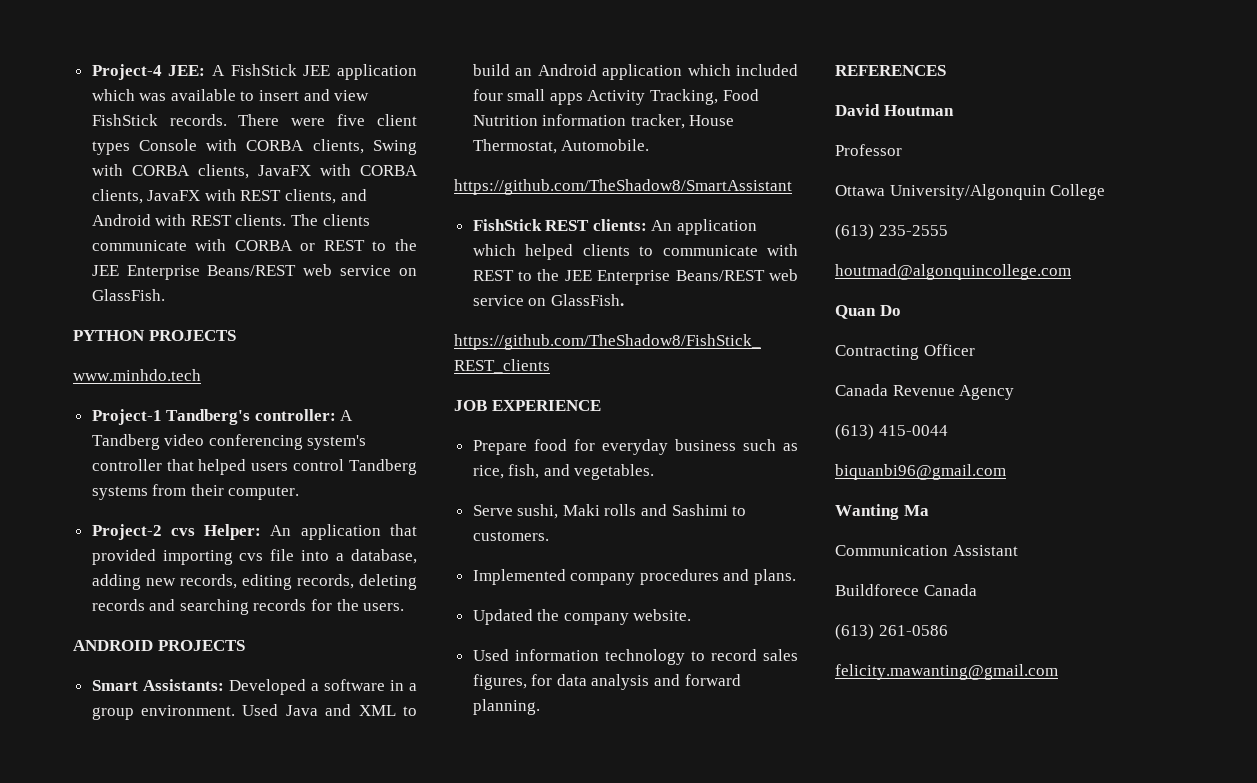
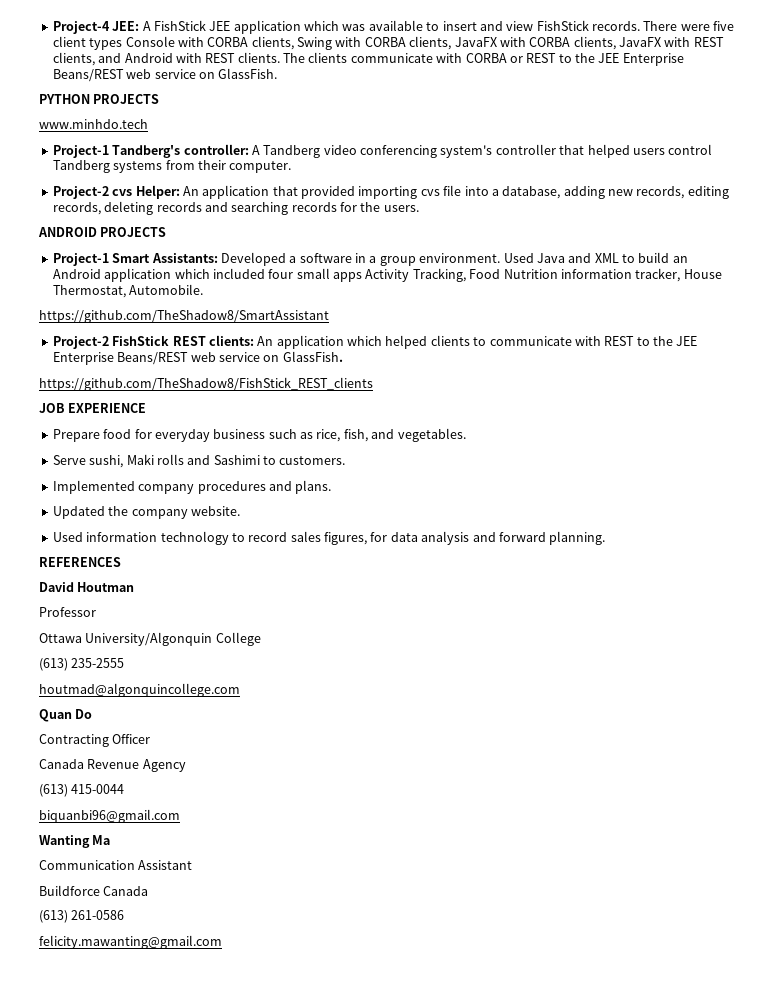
(245, 645) none -> [52,253,109,266] Project-1
(792, 187) none -> [52,336,109,349] Project-2
[835,584,919,596] Buildforece -> [39,885,100,896] Buildforce

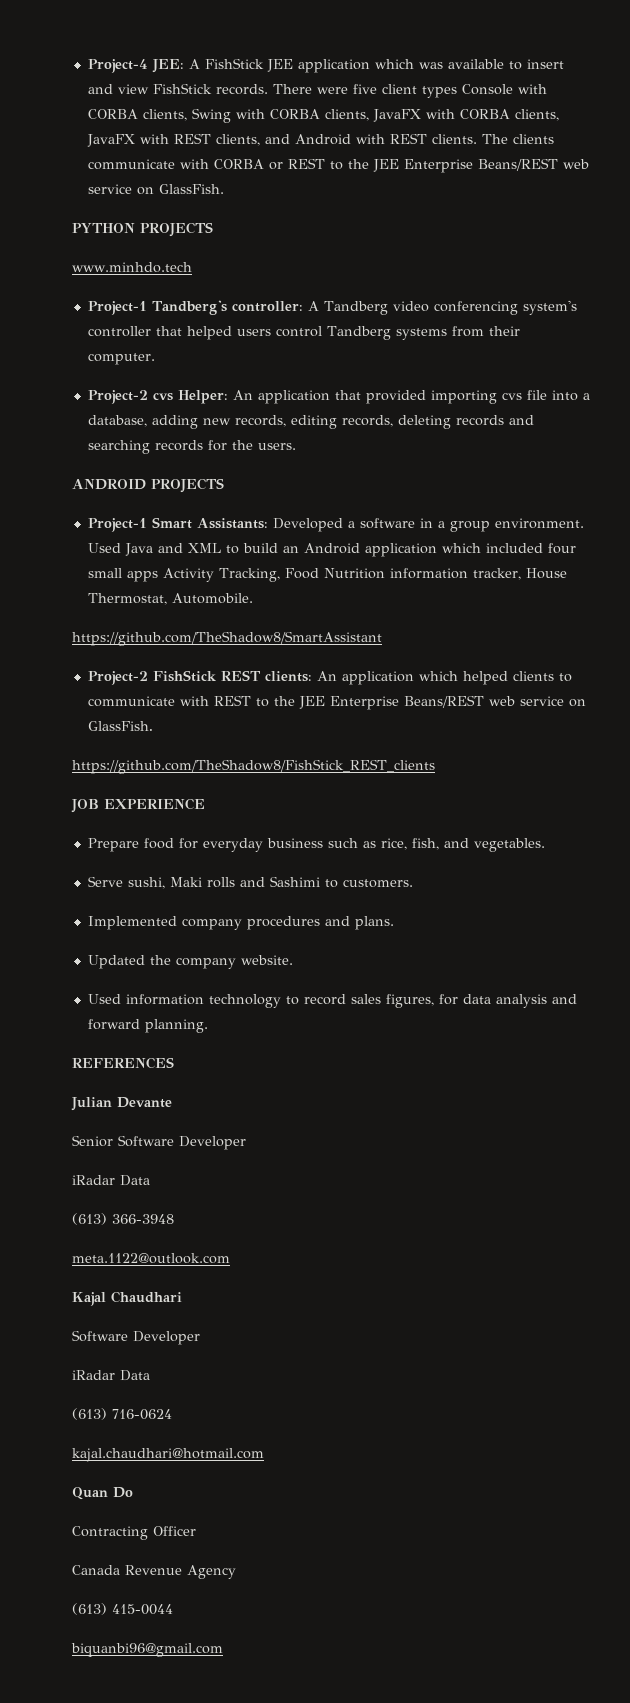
[39,582,135,592] [39,607,96,617] [39,632,261,646] [39,658,125,671] [39,683,240,697] David Houtman // Professor // Ottawa University/Algonquin College // (613) 235-2555 // houtmad@algonquincollege.com -> [71,1097,172,1111] [72,1135,246,1150] [72,1175,150,1186] [72,1213,174,1225] [72,1253,230,1264] [72,1291,182,1306] [72,1330,200,1345] [72,1370,150,1381] [72,1408,172,1420] [72,1448,264,1462] Julian Devante // Senior Software Developer // iRadar Data // (613) 366-3948 // meta.1122@outlook.com // Kajal Chaudhari // Software Developer // iRadar Data // (613) 716-0624 // kajal.chaudhari@hotmail.com
[39,835,111,848] [39,860,193,870] [39,885,149,896] [39,910,125,923] [39,935,222,949] // Wanting Ma // Communication Assistant // Buildforce Canada // (613) 261-0586 // felicity.mawanting@gmail.com -> (223, 1650) none

